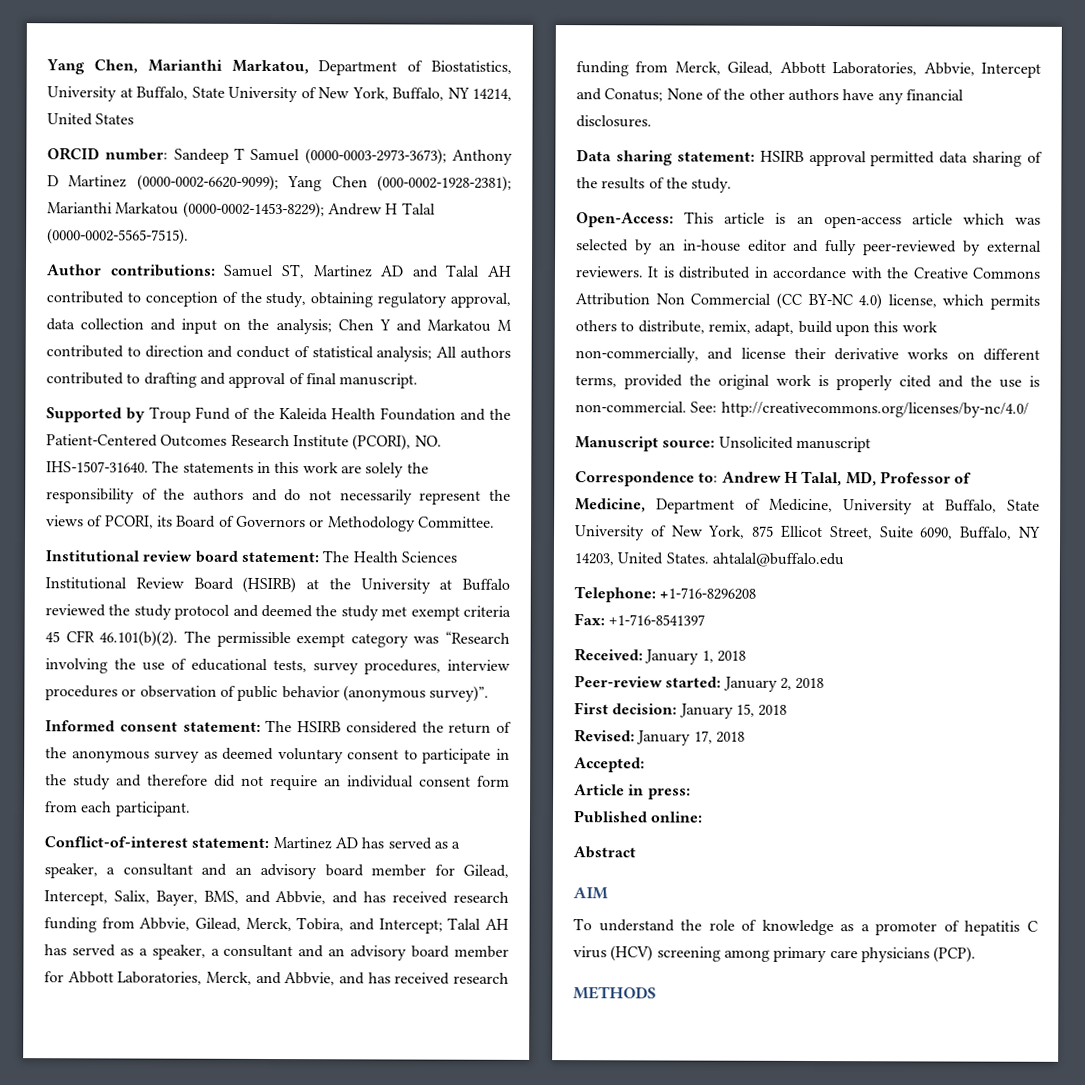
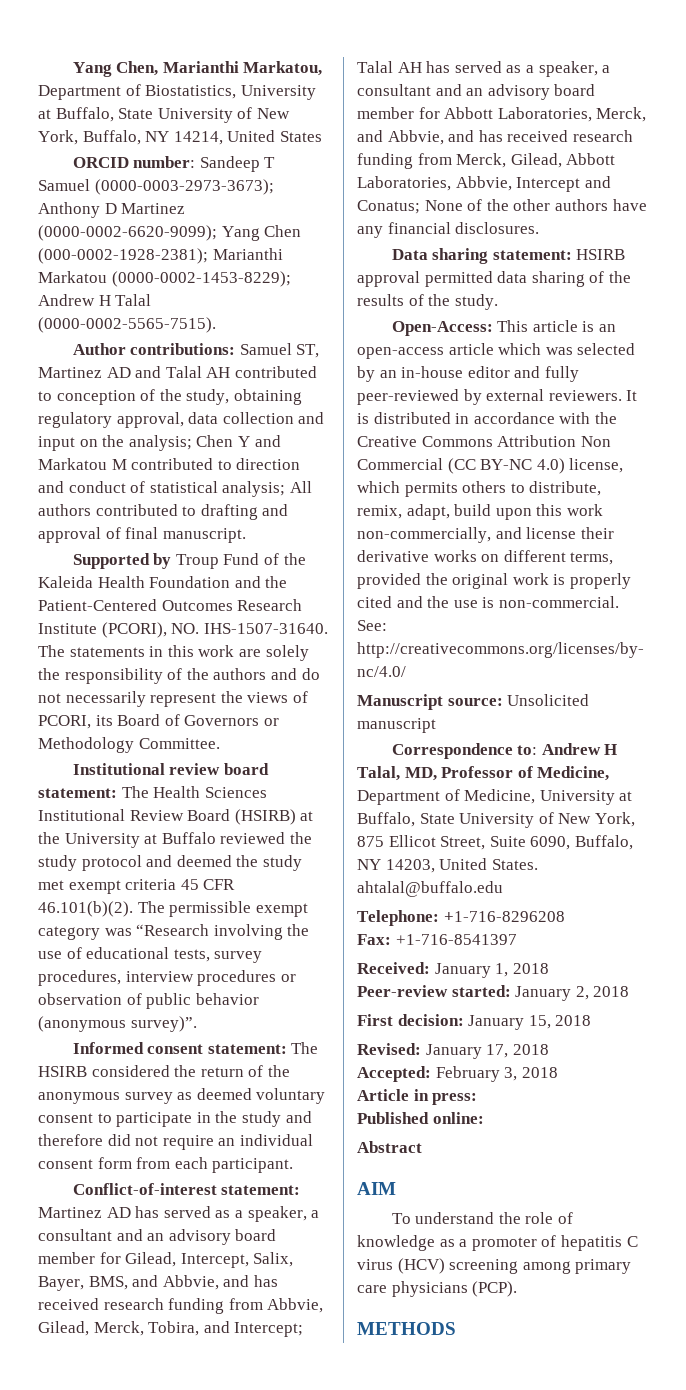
(645, 765) none -> [435,1066,558,1082] February 3, 2018

